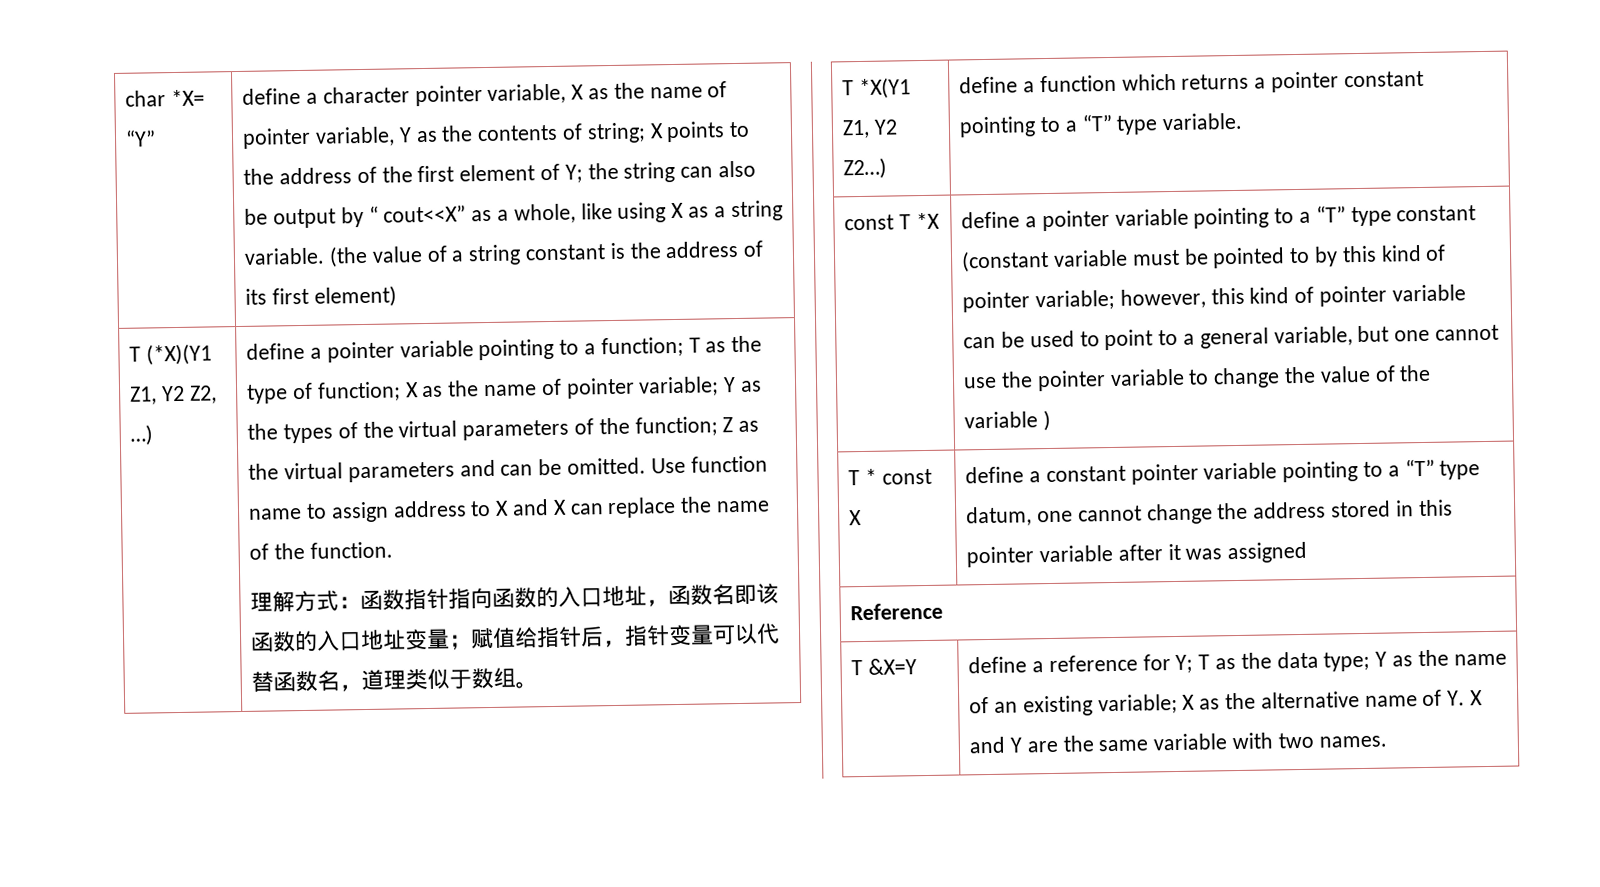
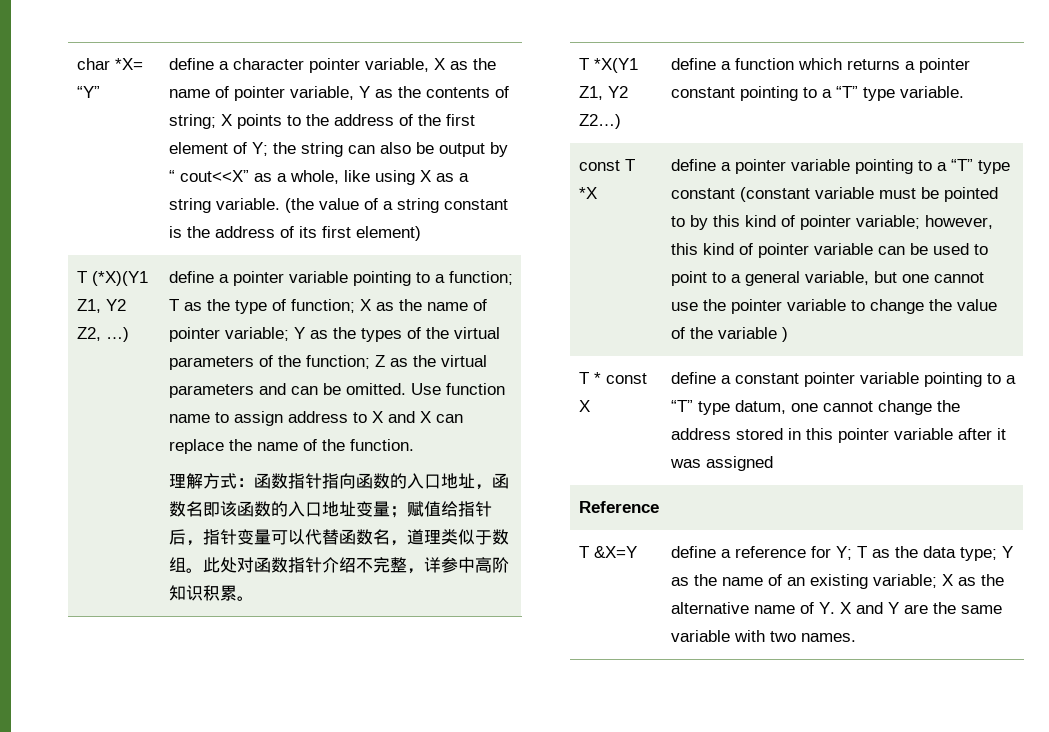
(539, 685) none -> [202,557,509,574] [168,585,254,601] 此处对函数指针介绍不完整，详参中高阶知识积累。

